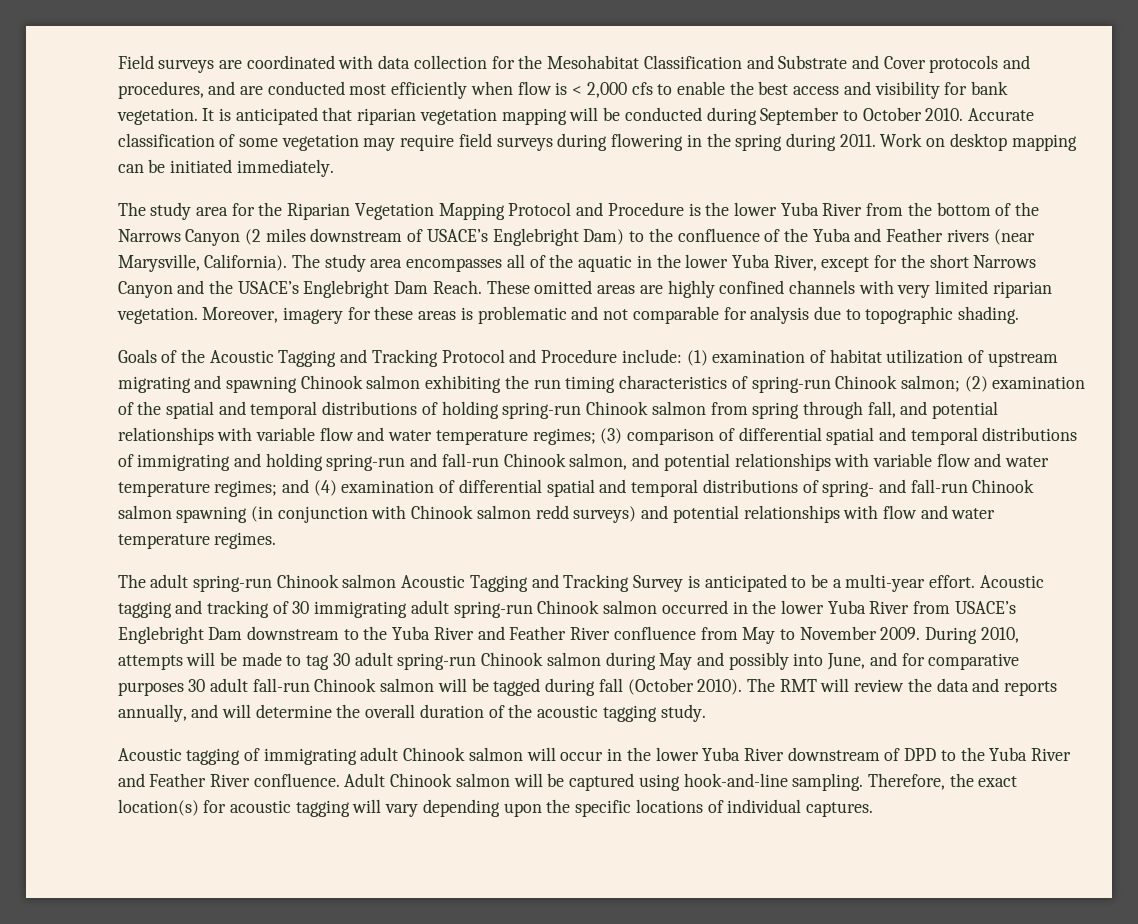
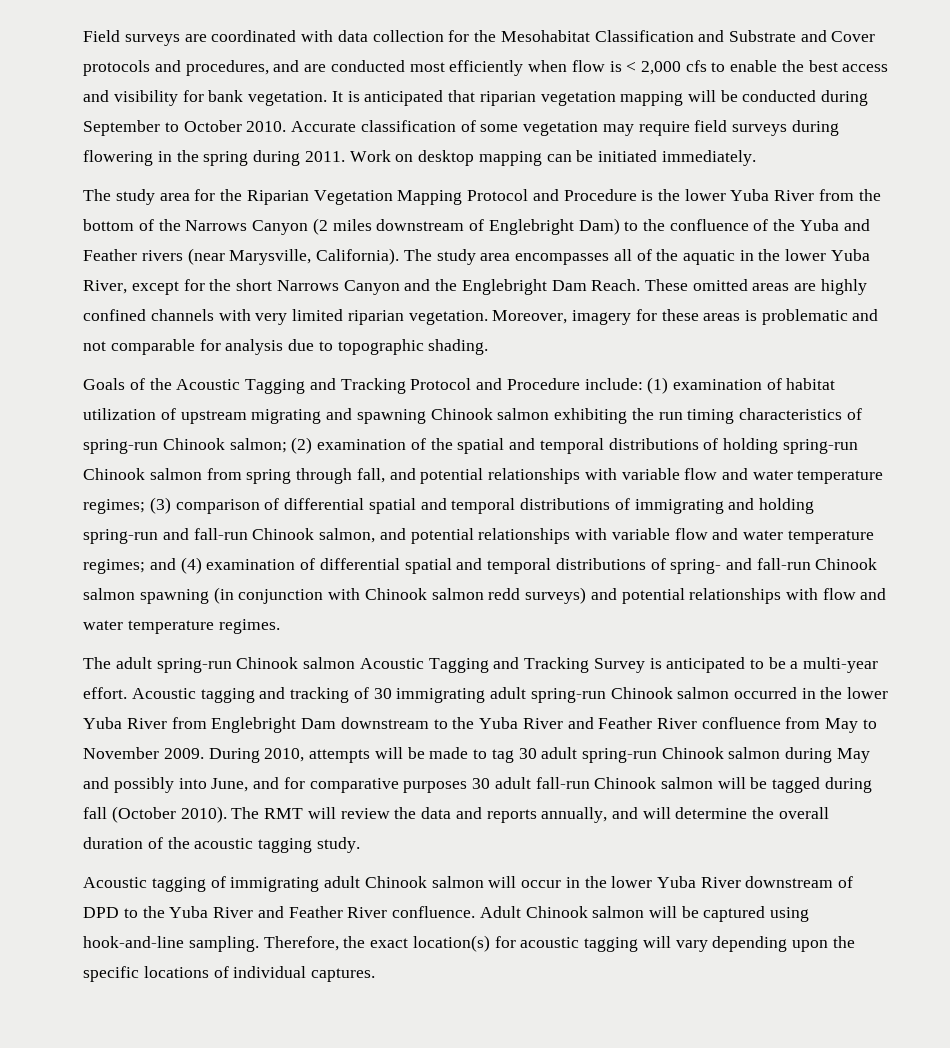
[426,229,488,242] USACE’s -> (485, 225) none
[237,281,299,294] USACE’s -> (458, 285) none
[954,601,1016,614] USACE’s -> (207, 723) none

